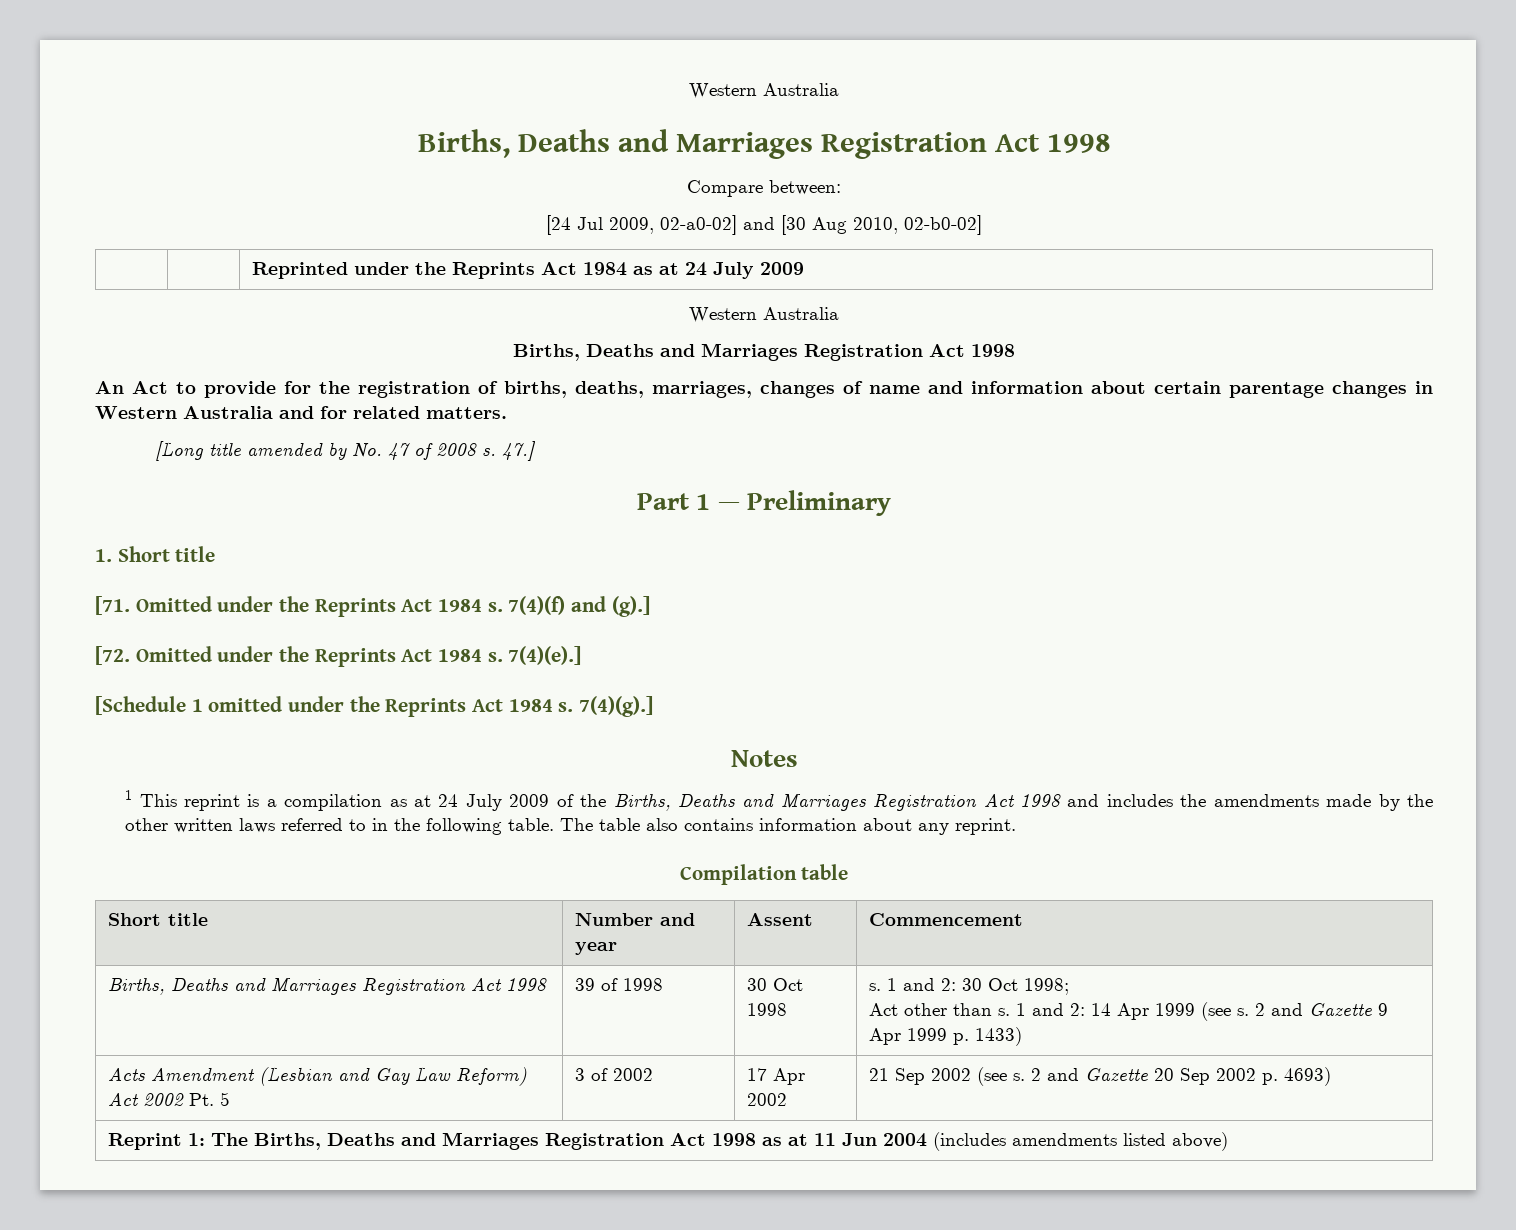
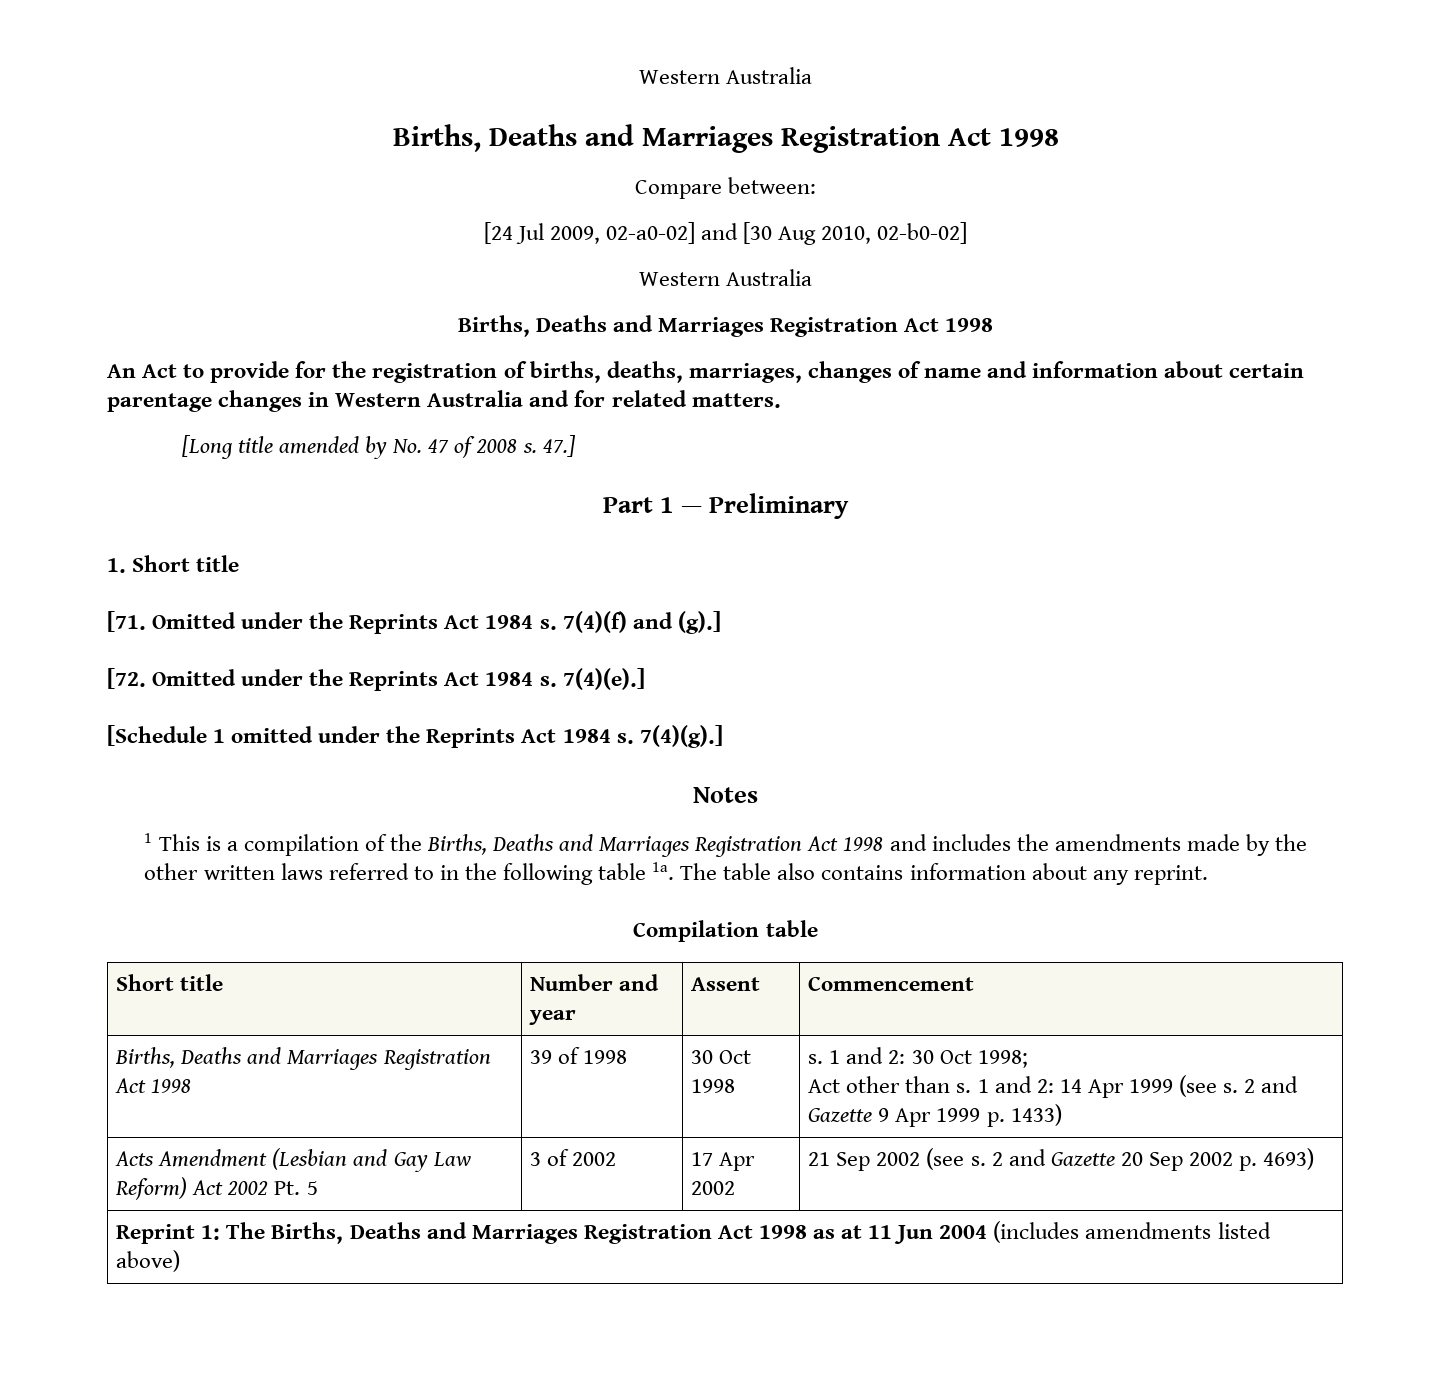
[251,262,804,279] // | | Reprinted under the Reprints Act 1984 as at 24 July 2009 -> (968, 233) none
[183,794,240,811] reprint -> (200, 842) none
[389,794,550,811] as at 24 July 2009 -> (359, 845) none
[508,818,555,831] table. -> [598,862,675,880] table 1a.

